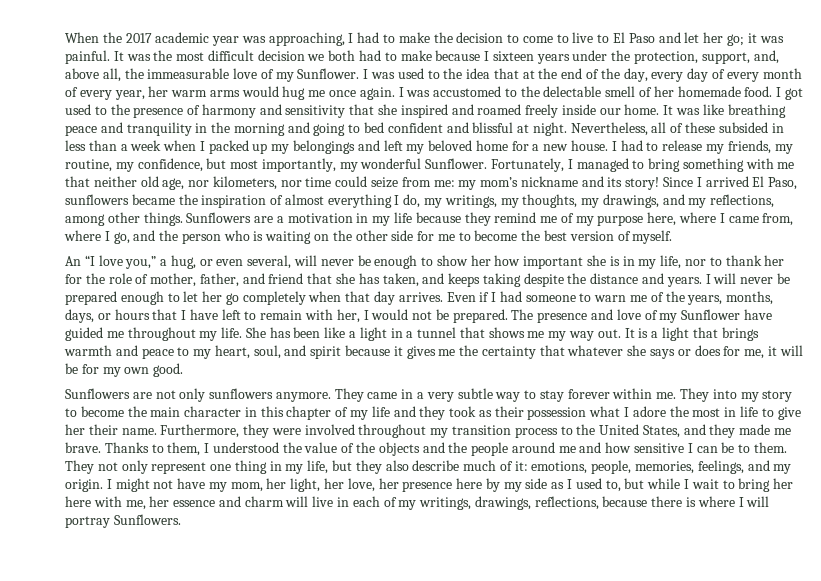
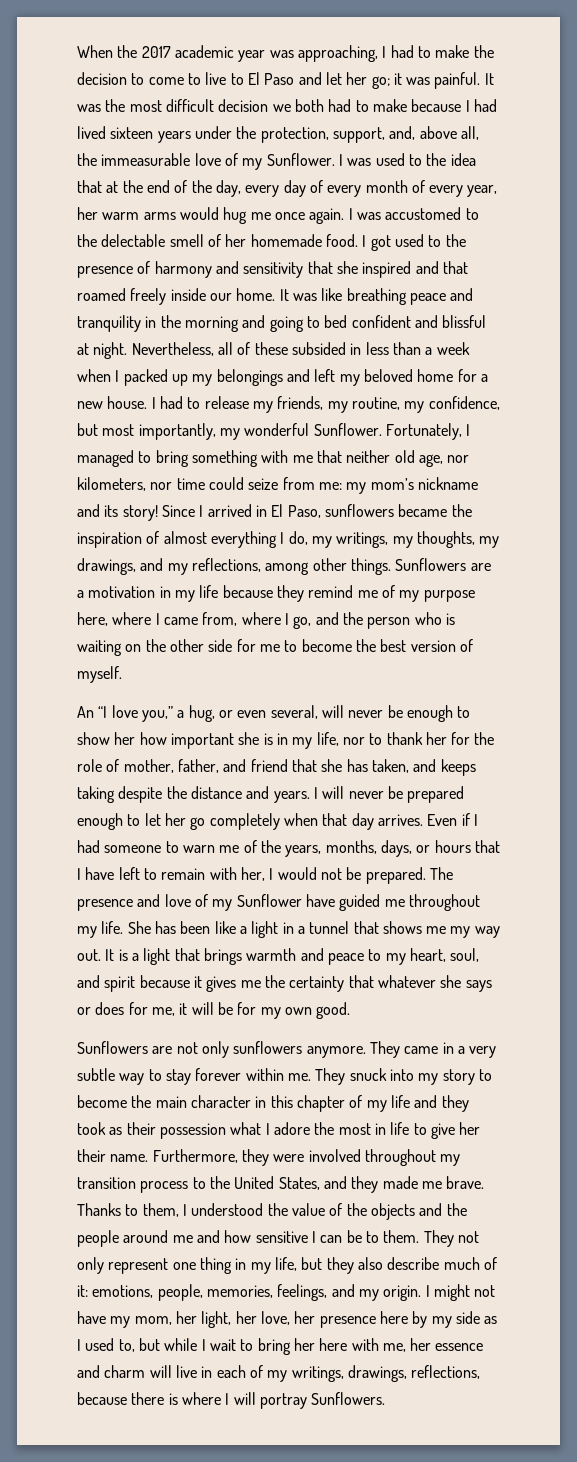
(490, 56) none -> [473,99,497,112] [77,126,106,139] had lived
(474, 109) none -> [442,261,468,274] that
(749, 181) none -> [255,505,267,517] in
(710, 395) none -> [349,1068,387,1081] snuck

